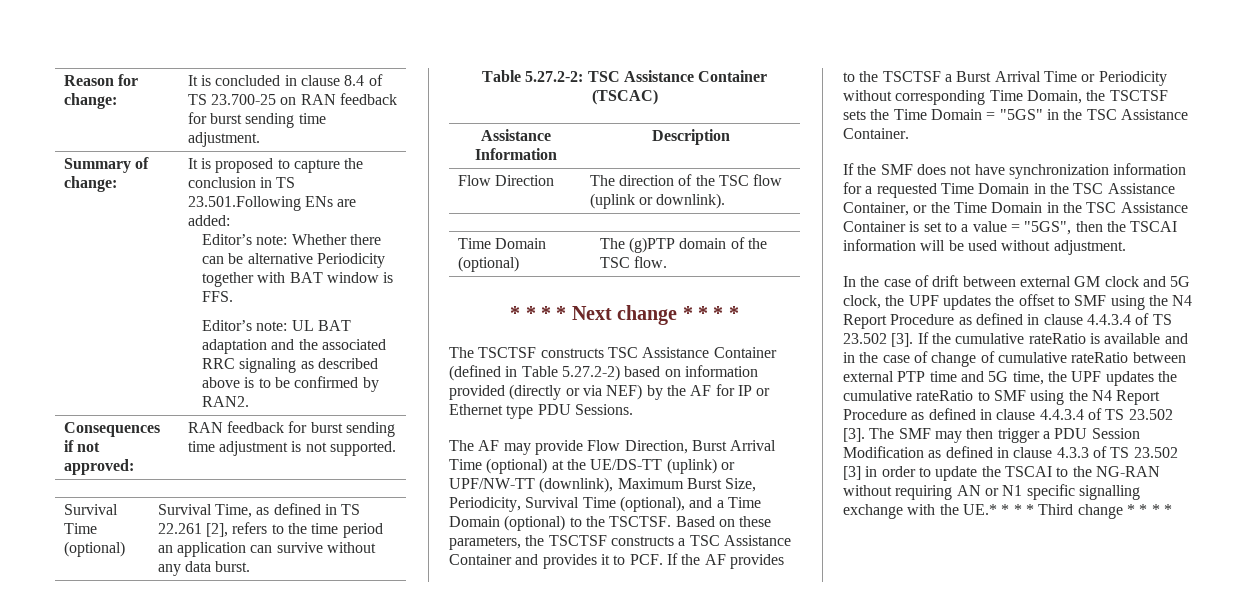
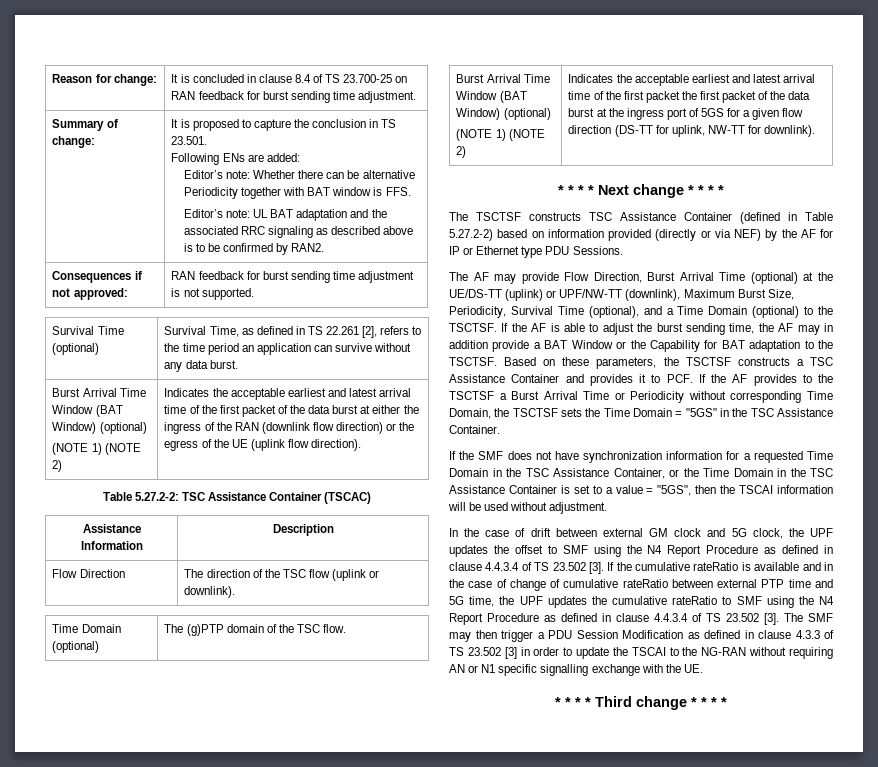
[187,196,301,211] 23.501.Following -> [171,136,208,145] [171,153,220,165] 23.501. // Following
(251, 566) none -> [52,388,146,397] [52,405,123,417] [52,422,147,434] [52,443,141,455] [52,460,63,472] [164,388,412,400] [164,405,419,417] [164,422,415,434] [164,439,362,451] // Burst Arrival Time Window (BAT Window) (optional) // (NOTE 1) (NOTE 2) | Indicates the acceptable earliest and latest arrival time of the first packet of the data burst at either the ingress of the RAN (downlink flow direction) or the egress of the UE (uplink flow direction).
(667, 262) none -> [456,74,550,83] [456,91,527,103] [456,108,551,120] [456,129,545,141] [456,146,467,158] [568,74,816,86] [568,91,811,103] [568,108,804,120] [568,125,816,137] // Burst Arrival Time Window (BAT Window) (optional) // (NOTE 1) (NOTE 2) | Indicates the acceptable earliest and latest arrival time of the first packet the first packet of the data burst at the ingress port of 5GS for a given flow direction (DS-TT for uplink, NW-TT for downlink).
(672, 521) none -> [501,323,833,335] [449,340,833,352] [449,357,497,366] If the AF is able to adjust the burst sending time, the AF may in addition provide a BAT Window or the Capability for BAT adaptation to the TSCTSF.
[962,504,997,515] UE.* -> [683,664,703,673] [555,697,561,707] UE. // *

